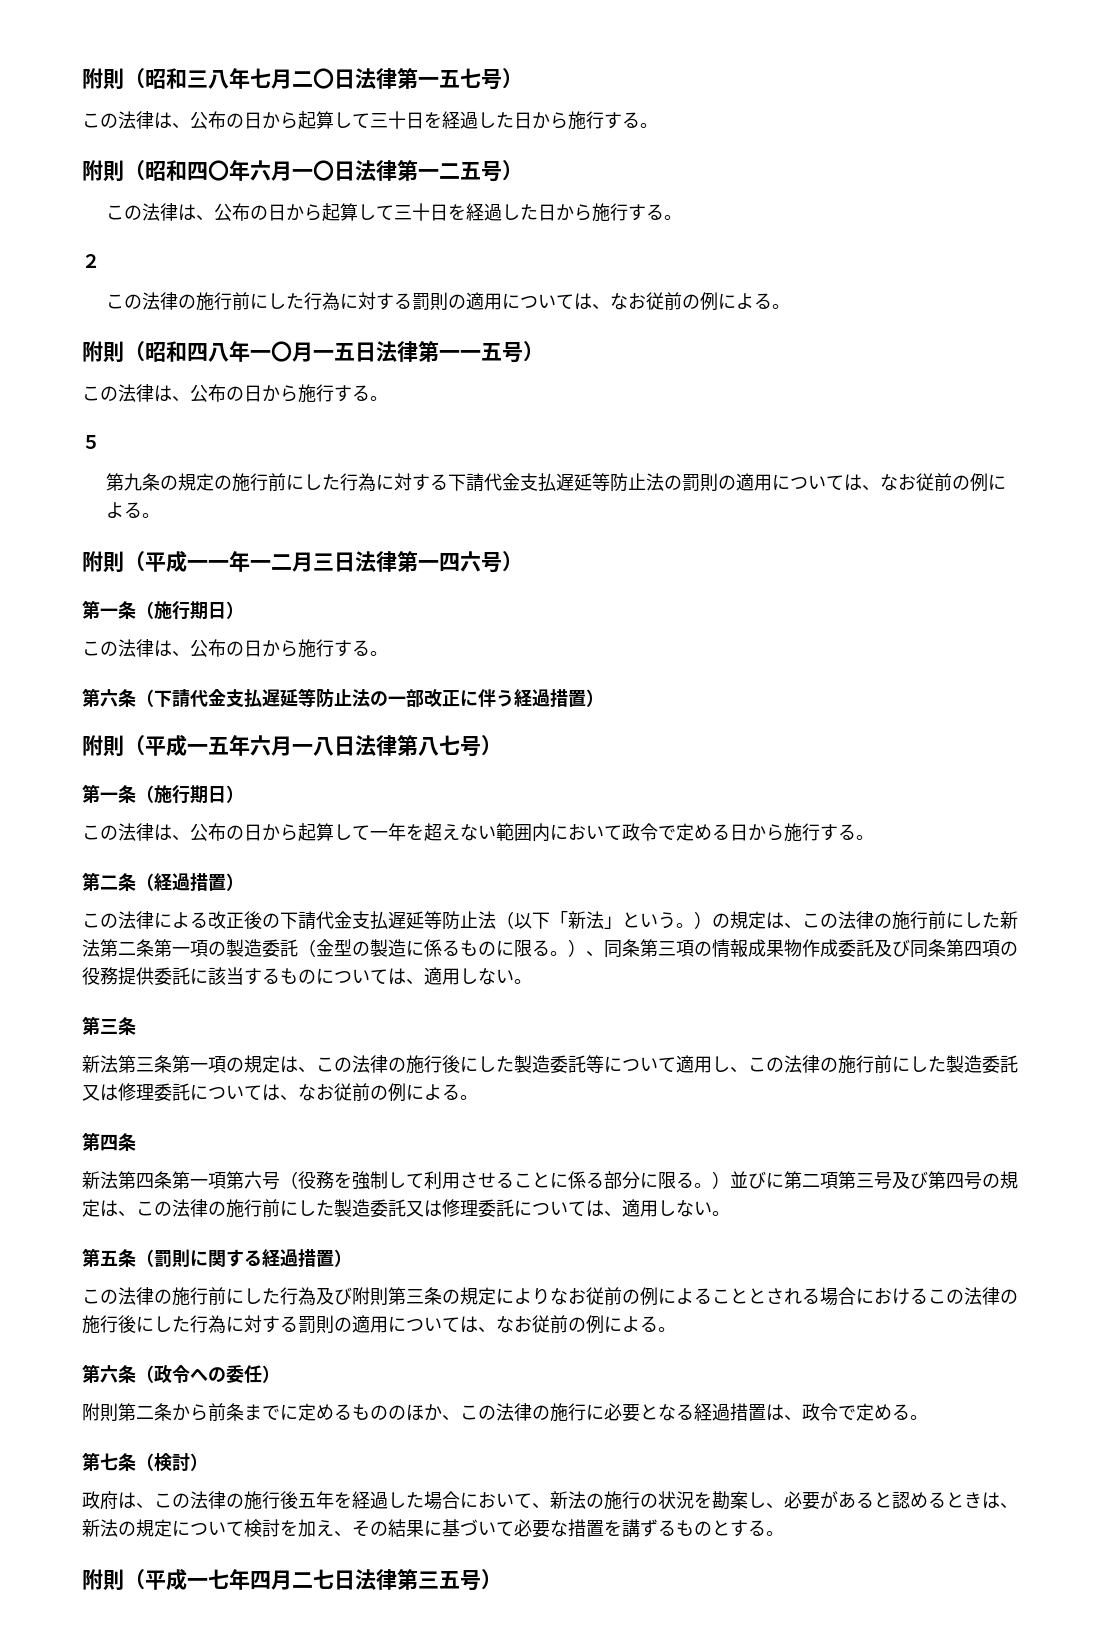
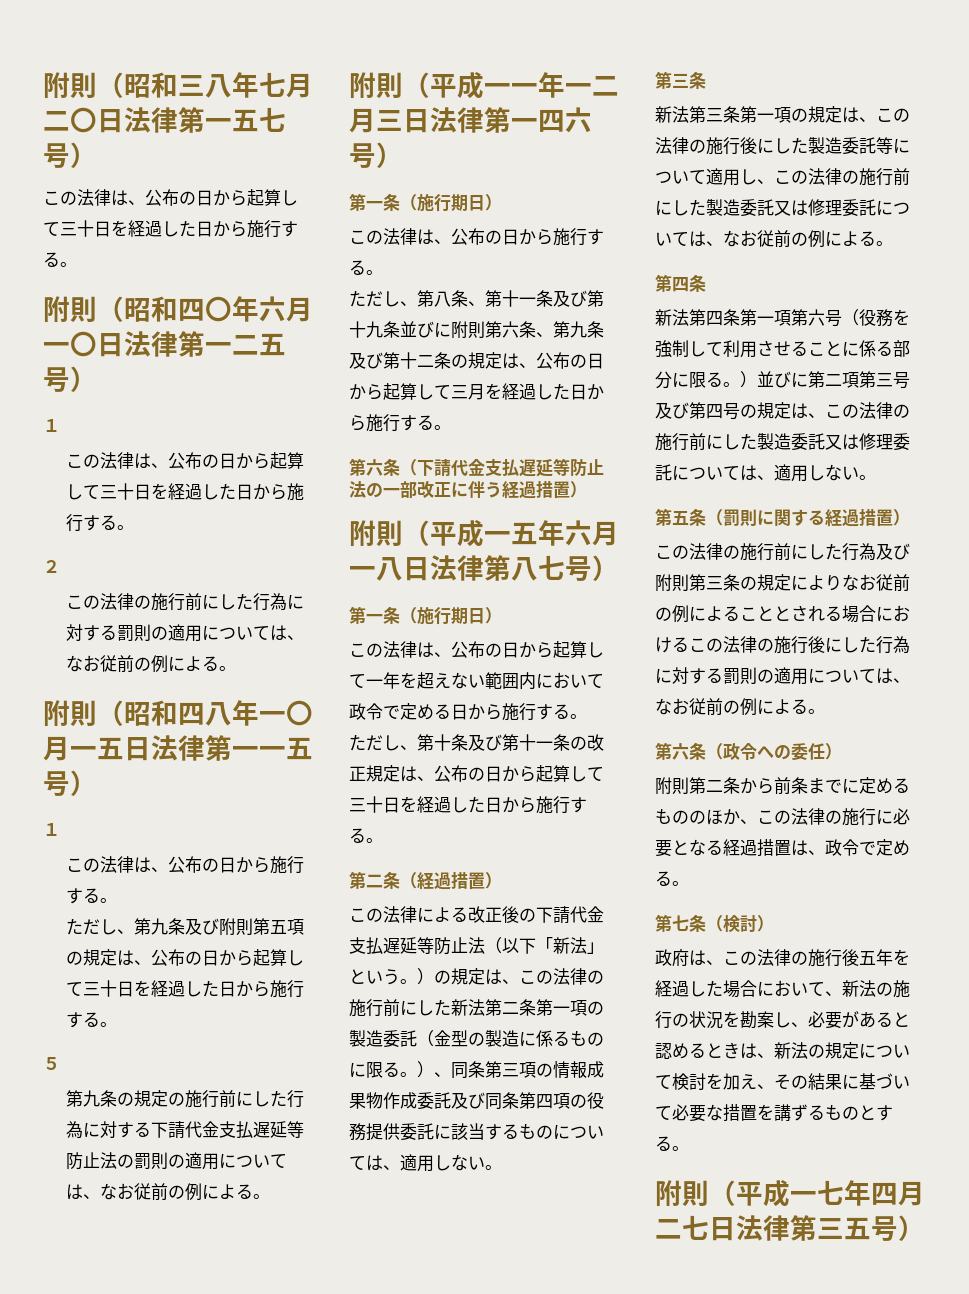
(523, 170) none -> [43,419,60,432] // １
[82,384,388,403] // この法律は、公布の日から施行する。 -> [43,823,60,836] [66,856,305,874] [66,888,118,904] [66,918,305,936] [66,949,305,966] [66,980,305,998] [66,1012,118,1028] // １ // この法律は、公布の日から施行する。 // ただし、第九条及び附則第五項の規定は、公布の日から起算して三十日を経過した日から施行する。
(388, 653) none -> [349,290,604,307] [349,321,604,339] [349,352,604,369] [349,383,604,400] [349,414,451,432] // ただし、第八条、第十一条及び第十九条並びに附則第六条、第九条及び第十二条の規定は、公布の日から起算して三月を経過した日から施行する。
(874, 837) none -> [349,734,604,751] [349,765,604,782] [349,796,587,814] [349,828,383,843] // ただし、第十条及び第十一条の改正規定は、公布の日から起算して三十日を経過した日から施行する。

